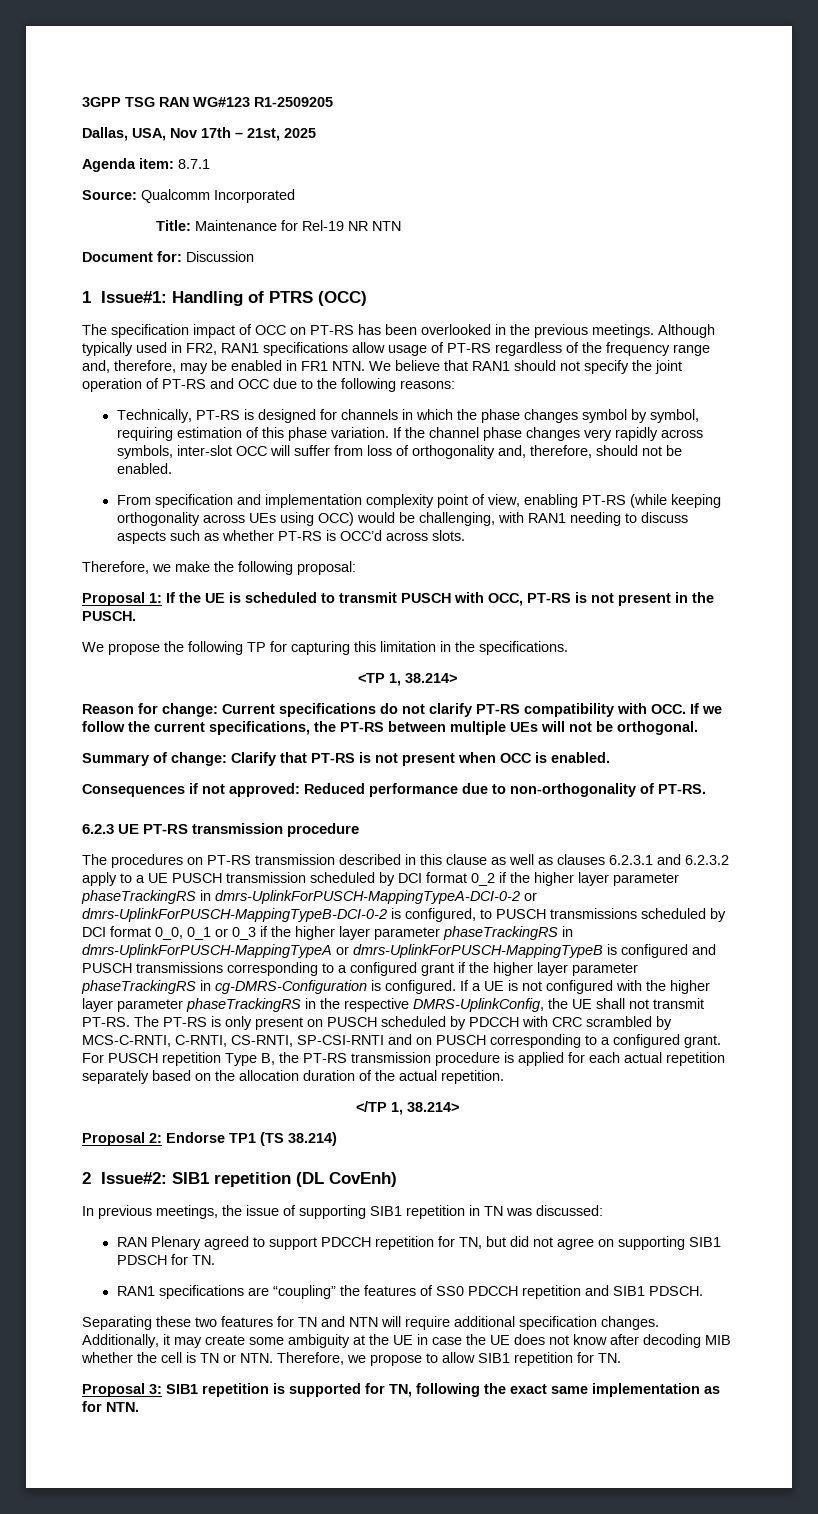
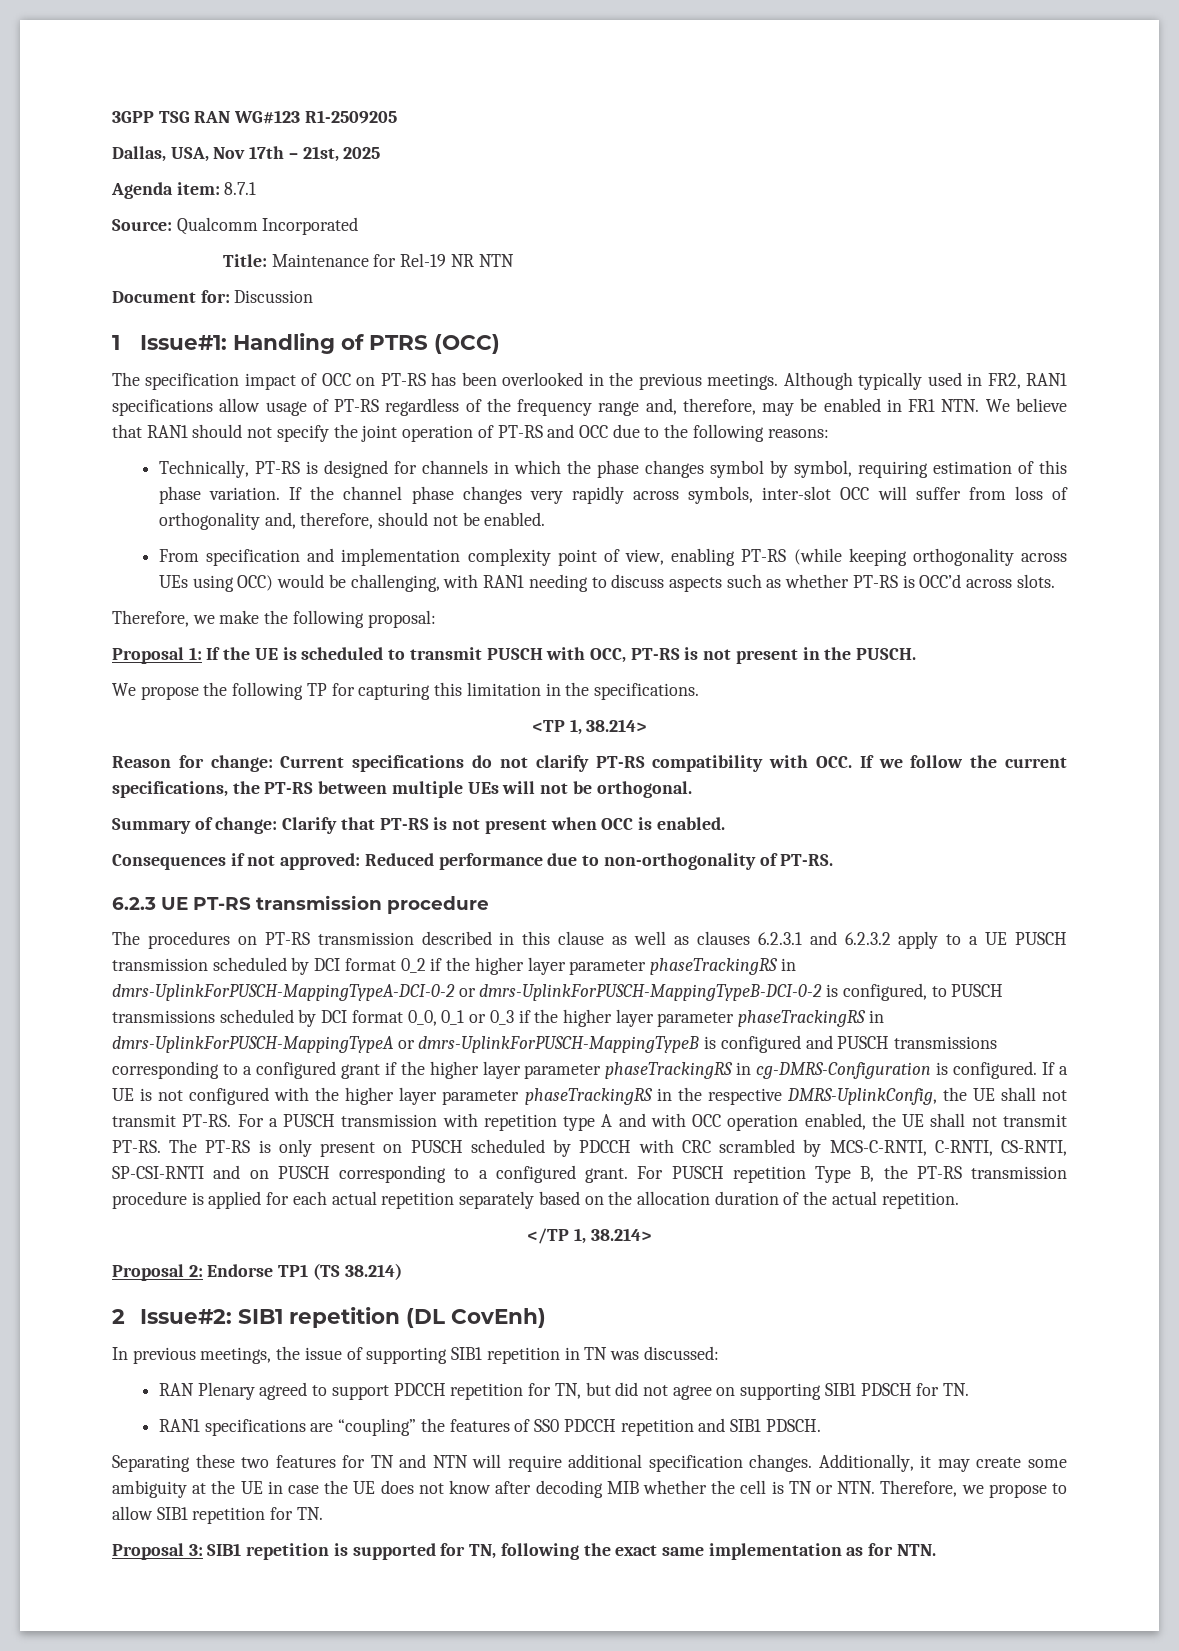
(130, 1022) none -> [237,1113,1068,1131] [112,1140,161,1153] For a PUSCH transmission with repetition type A and with OCC operation enabled, the UE shall not transmit PT-RS.

